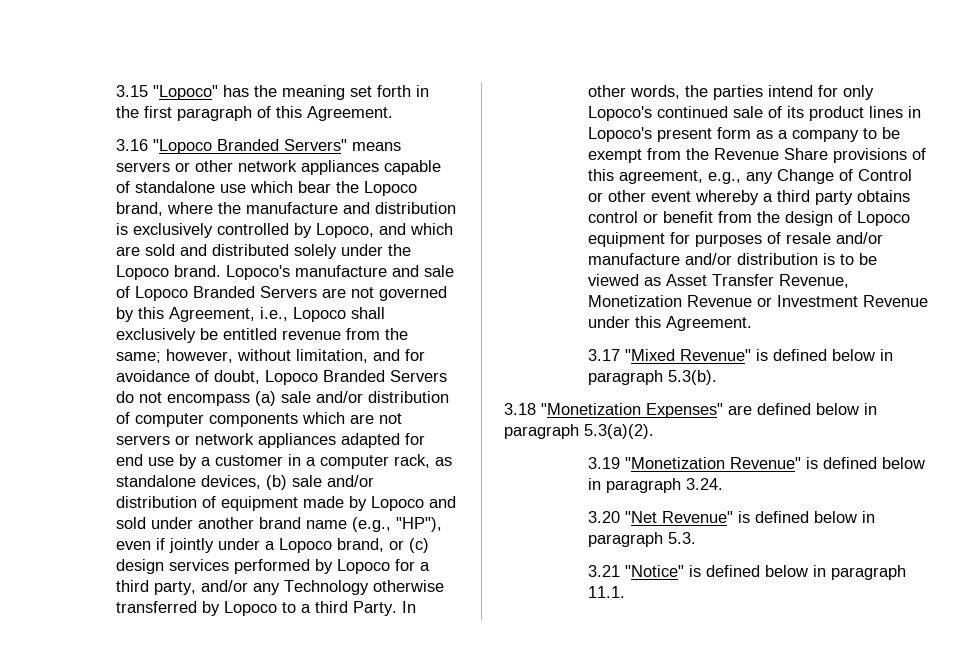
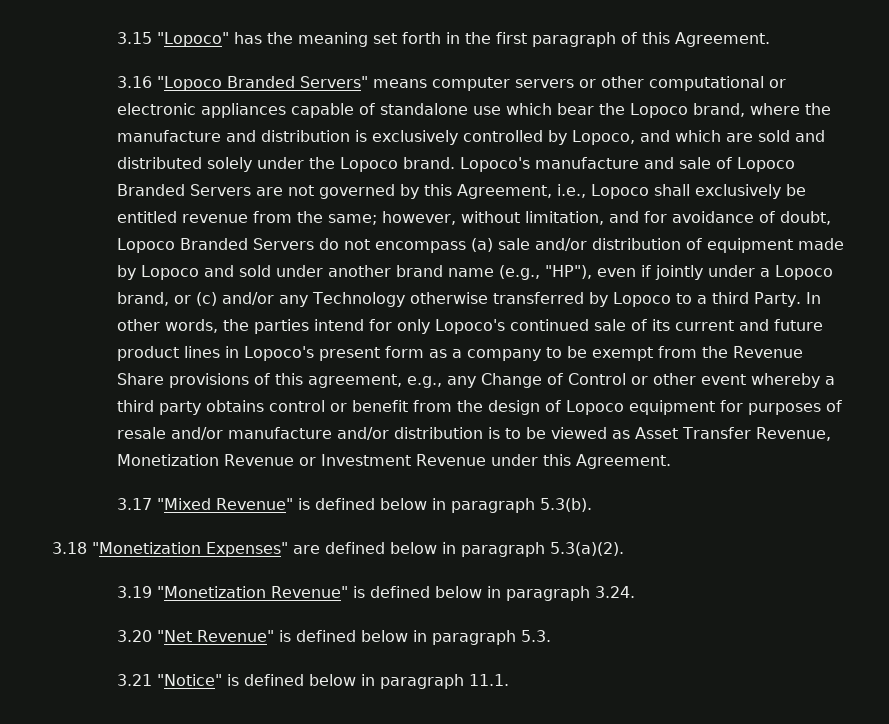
(402, 146) none -> [432,77,511,91] computer
[238,160,298,172] network -> [649,76,787,91] [117,103,197,115] computational or electronic
[135,412,403,427] [116,433,426,448] [116,454,453,469] [116,475,375,490] [116,496,217,508] computer components which are not servers or network appliances adapted for end use by a customer in a computer rack, as standalone devices, (b) sale and/or distribution of -> (703, 244) none
[116,559,431,574] [116,580,197,595] design services performed by Lopoco for a third party, -> (218, 299) none
(805, 112) none -> [675,319,824,331] current and future

